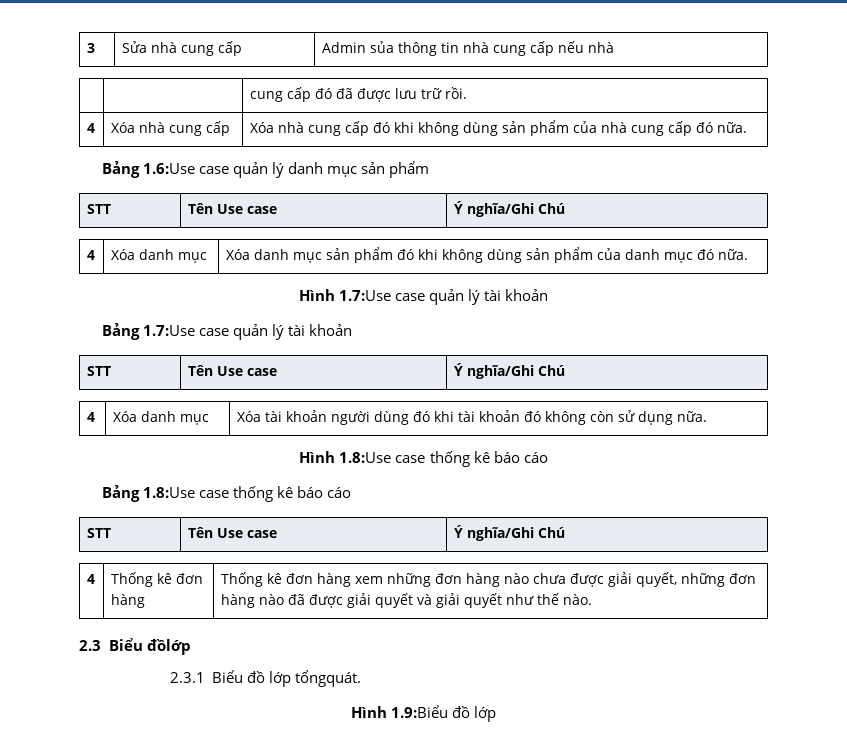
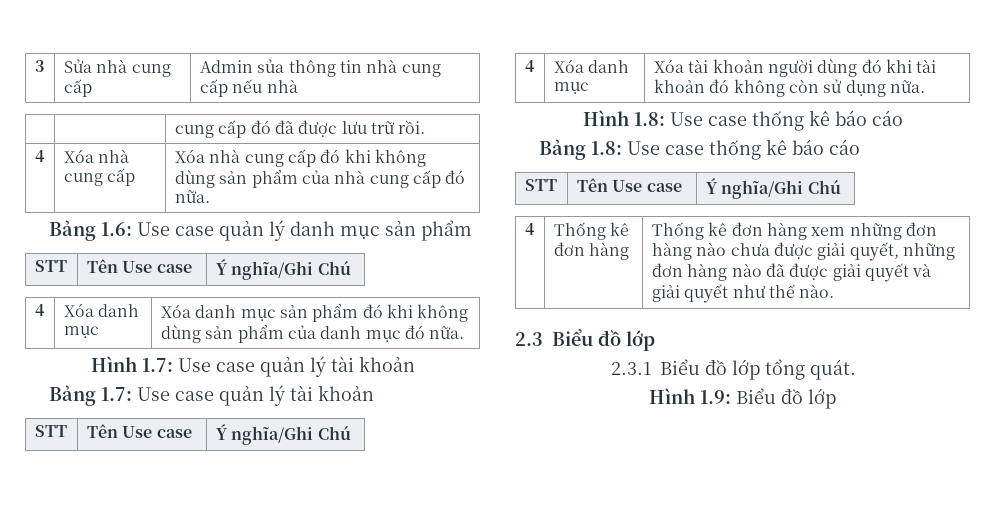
[142,163,195,174] 1.6:Use -> [101,222,171,236] 1.6: Use
[338,290,391,301] 1.7:Use -> [141,358,211,372] 1.7: Use
[142,325,195,336] 1.7:Use -> [101,387,171,401] 1.7: Use
[339,452,392,463] 1.8:Use -> [633,112,703,126] 1.8: Use
[142,487,195,498] 1.8:Use -> [591,141,661,155] 1.8: Use
[146,639,191,655] đồlớp -> [598,330,655,351] đồ lớp
[295,670,362,687] [350,705,448,718] tổngquát. // Hình 1.9:Biểu -> [765,359,857,380] [649,388,776,404] tổng quát. // Hình 1.9: Biểu

